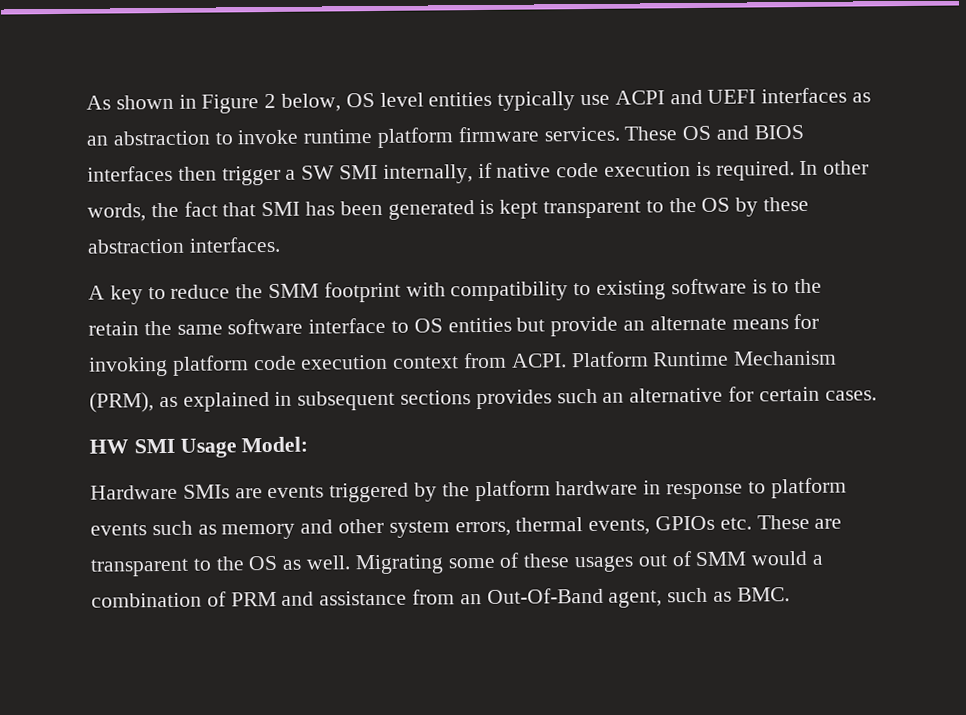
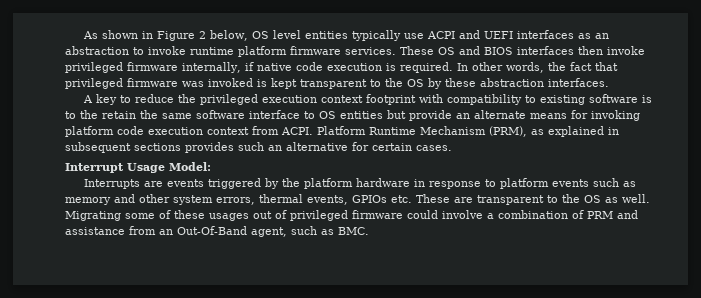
[221,164,379,186] trigger a SW SMI -> [607,46,645,55] [65,62,178,73] invoke privileged firmware
[261,200,475,220] SMI has been generated -> [65,78,253,89] privileged firmware was invoked
[268,283,320,299] SMM -> [200,94,364,105] privileged execution context
[89,438,175,454] HW SMI -> [65,163,124,173] Interrupt
[90,484,230,500] Hardware SMIs -> [84,179,141,189] Interrupts
[695,550,808,567] SMM would -> [290,210,483,221] privileged firmware could involve

